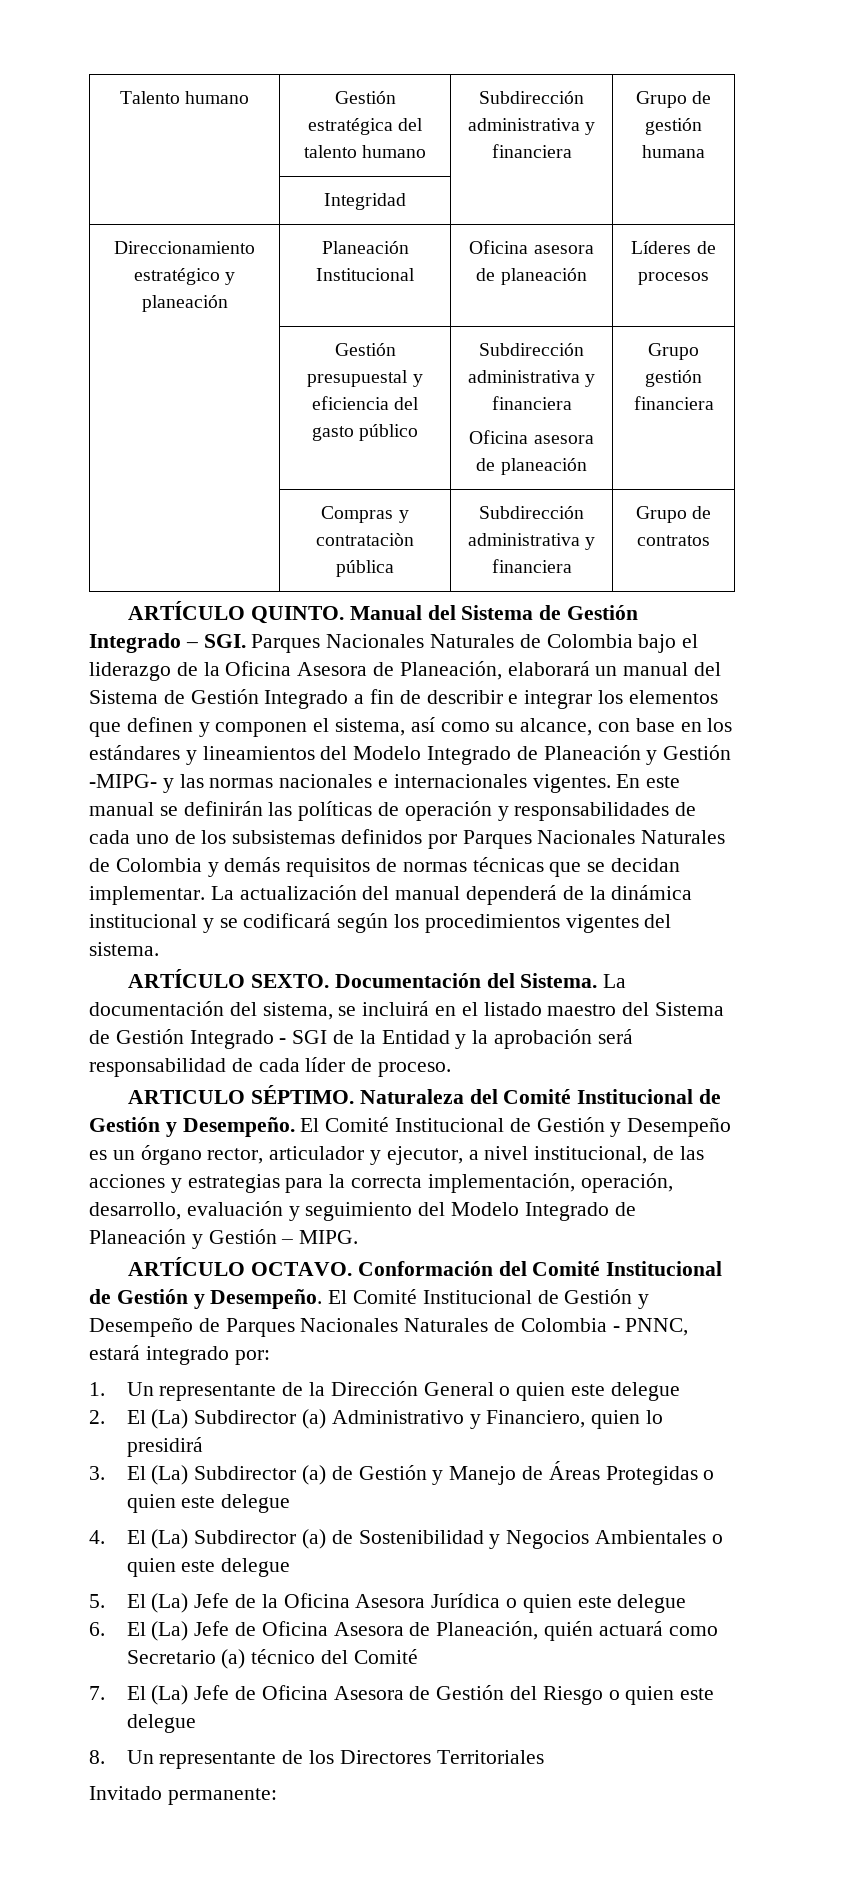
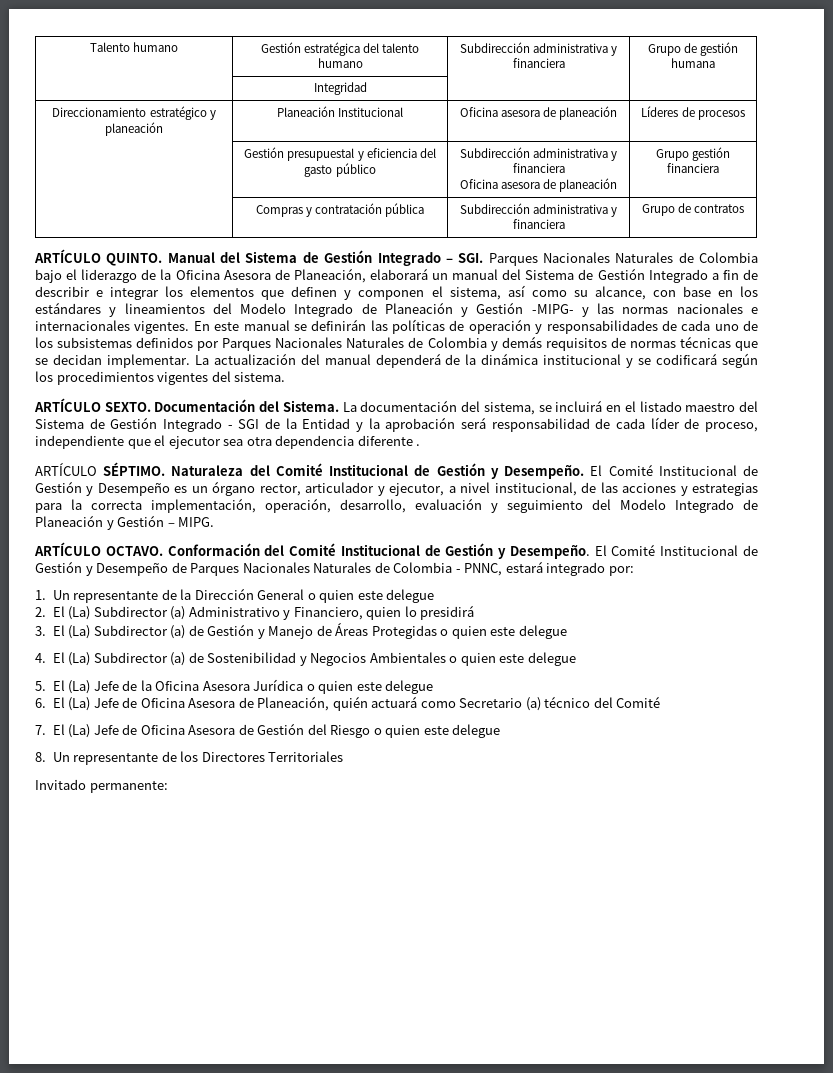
[316,533,414,546] contrataciòn -> [315,203,383,214] contratación
[378,1062,452,1077] [128,1090,246,1104] proceso. // ARTICULO -> [704,422,758,432] [35,435,421,449] [35,462,97,476] proceso, independiente que el ejecutor sea otra dependencia diferente . // ARTÍCULO

